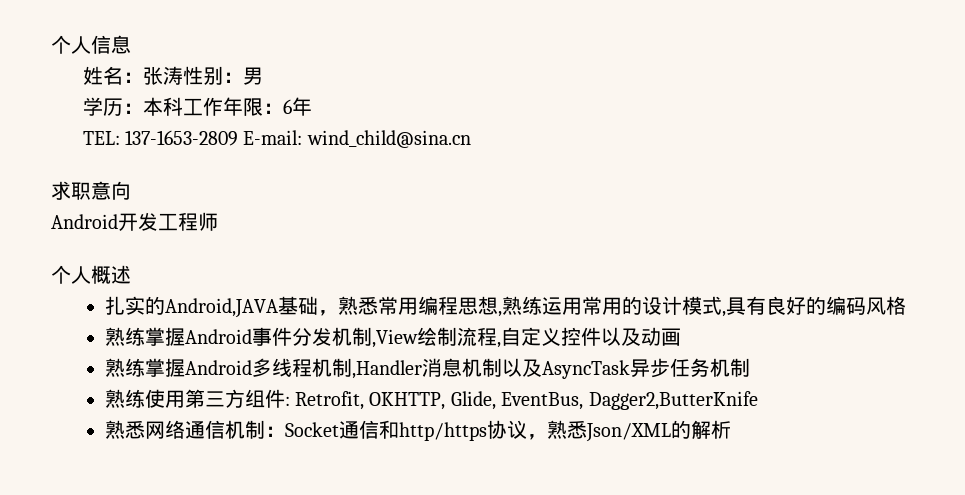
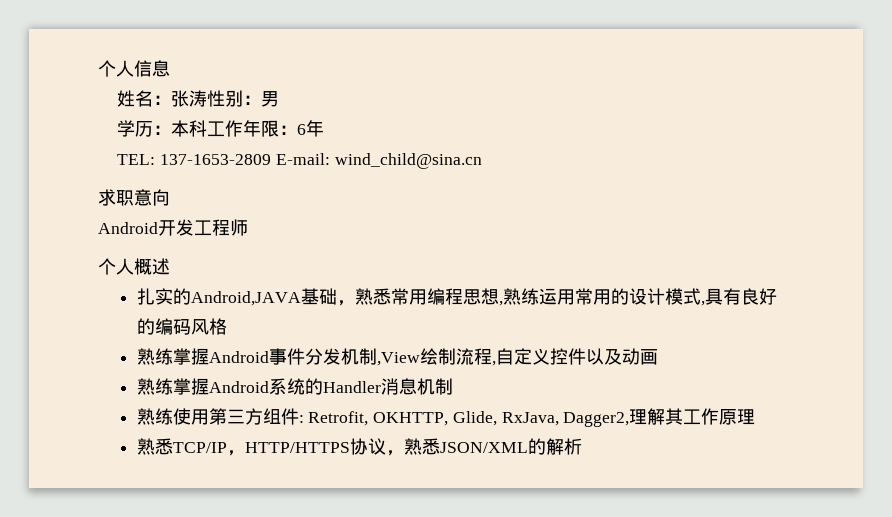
[251,358,422,379] 多线程机制,Handler -> [268,378,381,395] 系统的Handler
[501,358,750,379] 以及AsyncTask异步任务机制 -> (453, 386) none
[501,391,758,410] [104,420,487,441] EventBus, Dagger2,ButterKnife // 熟悉网络通信机制：Socket通信和http/https -> [501,408,756,427] [136,438,350,456] RxJava, Dagger2,理解其工作原理 // 熟悉TCP/IP，HTTP/HTTPS
[585,423,671,442] Json/XML -> [439,442,528,453] JSON/XML

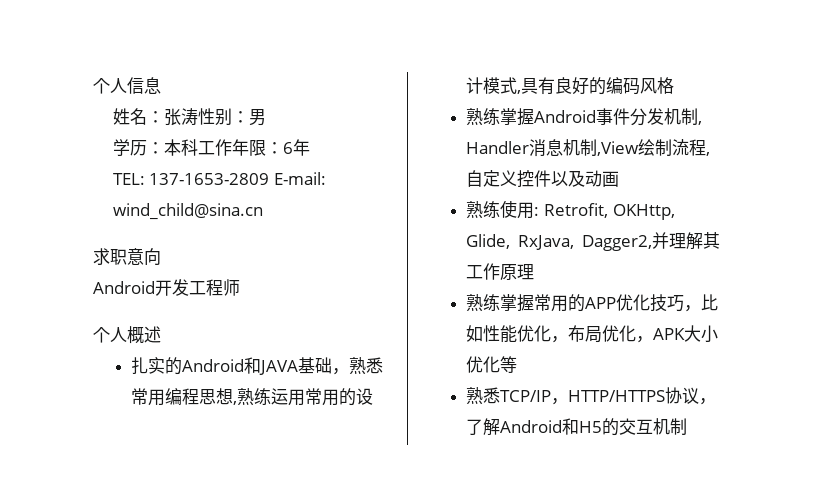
[190,291,301,306] Android,JAVA -> [182,357,299,375] Android和JAVA
(377, 356) none -> [698,121,703,125] [466,139,598,157] , Handler消息机制
[136,378,453,395] // 熟练掌握Android系统的Handler消息机制 -> (620, 179) none
[208,408,299,425] 第三方组件 -> (535, 210) none
[373,412,449,426] OKHTTP, -> [612,204,675,220] OKHttp,
(630, 419) none -> [652,232,669,249] 并
(756, 417) none -> [466,294,719,312] [466,325,719,343] [466,356,518,373] // 熟练掌握常用的APP优化技巧，比如性能优化，布局优化，APK大小优化等
[403,438,582,455] 熟悉JSON/XML的解析 -> [466,418,688,436] 了解Android和H5的交互机制

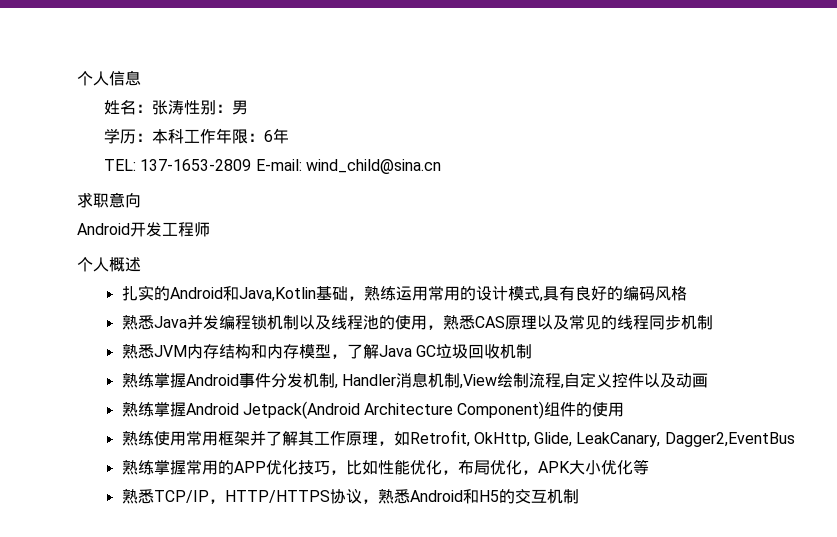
[259,360,299,375] JAVA -> [238,287,316,302] Java,Kotlin
[366,357,384,374] [131,388,255,406] 悉常用编程思想,熟 -> (380, 293) none
(675, 85) none -> [121,314,713,330] [121,343,532,359] // 熟悉Java并发编程锁机制以及线程池的使用，熟悉CAS原理以及常见的线程同步机制 // 熟悉JVM内存结构和内存模型，了解Java GC垃圾回收机制
[500,200,675,220] [466,232,720,251] [466,263,535,280] 使用: Retrofit, OKHttp, Glide, RxJava, Dagger2,并理解其工作原理 -> [153,401,625,419] [121,430,795,447] 掌握Android Jetpack(Android Architecture Component)组件的使用 // 熟练使用常用框架并了解其工作原理，如Retrofit, OkHttp, Glide, LeakCanary, Dagger2,EventBus
[466,418,501,436] 了解 -> [377,488,410,504] 熟悉

